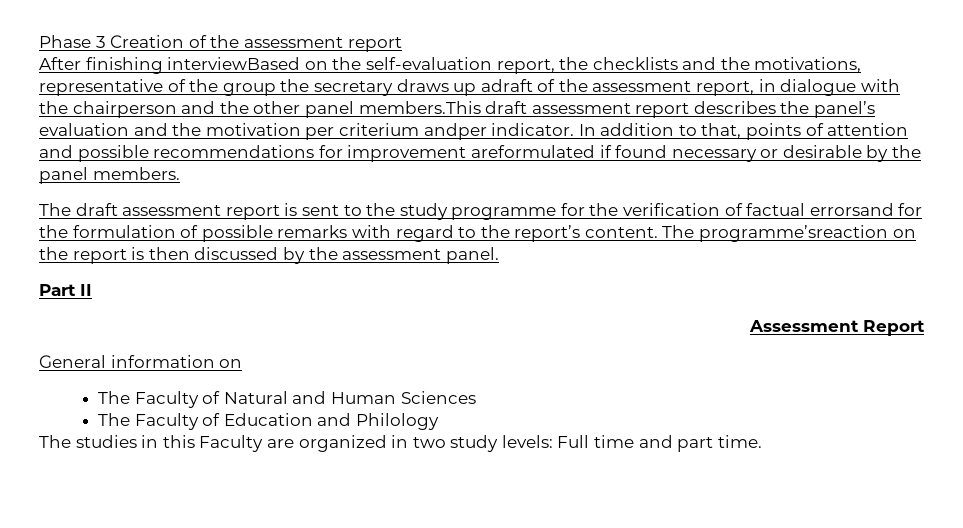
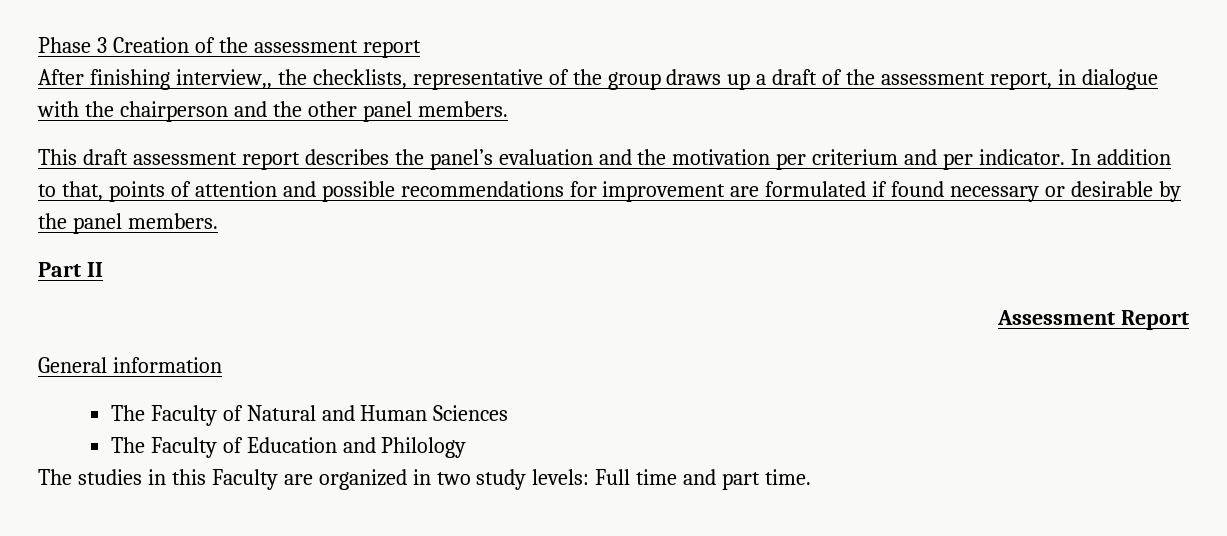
[167,57,862,74] [39,79,533,96] interviewBased on the self-evaluation report, the checklists and the motivations, representative of the group the secretary draws up adraft -> [175,69,818,90] interview,, the checklists, representative of the group draws up a draft
[358,101,481,114] members.This -> [417,101,508,117] [38,149,77,165] members. // This
[423,123,487,140] andper -> [904,149,974,170] and per
[470,145,595,158] areformulated -> [730,181,867,197] are formulated
[39,203,923,220] [39,225,916,242] [39,247,499,264] // The draft assessment report is sent to the study programme for the verification of factual errorsand for the formulation of possible remarks with regard to the report’s content. The programme’sreaction on the report is then discussed by the assessment panel. -> (218, 221) none
[219,359,243,368] on -> (222, 365) none

